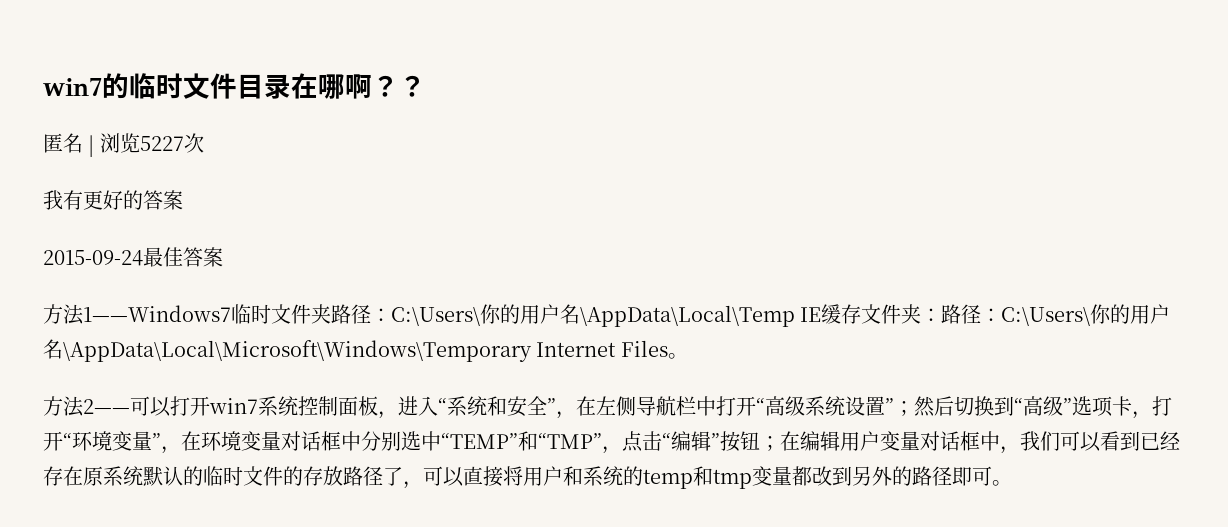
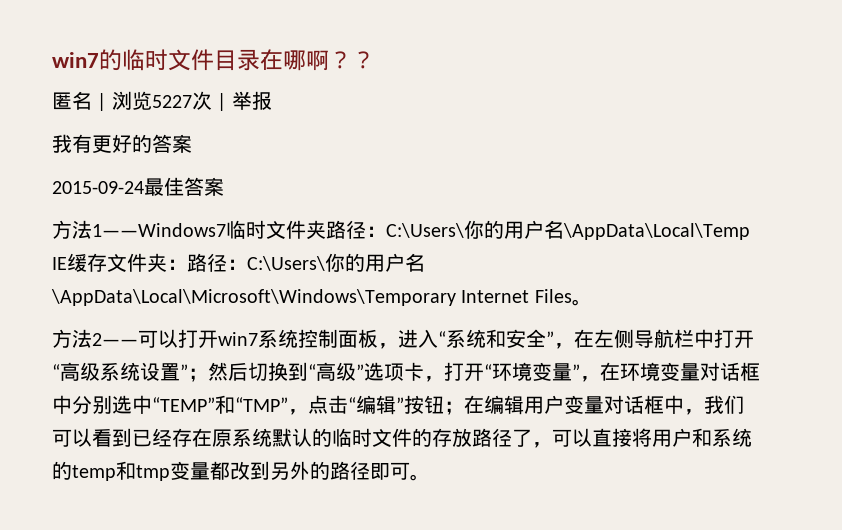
(204, 143) none -> [217,91,272,111] | 举报

